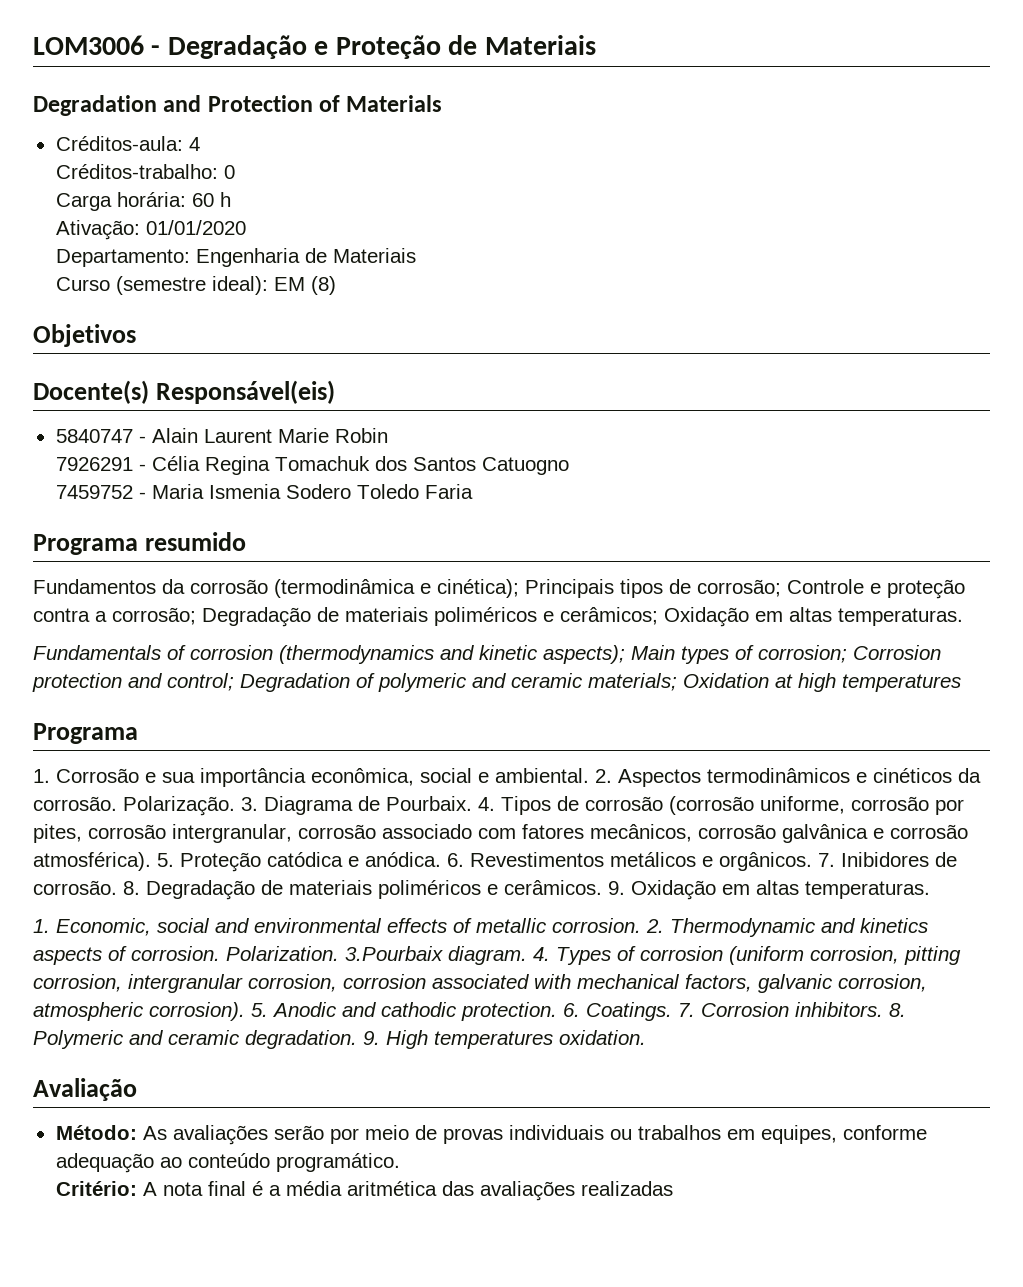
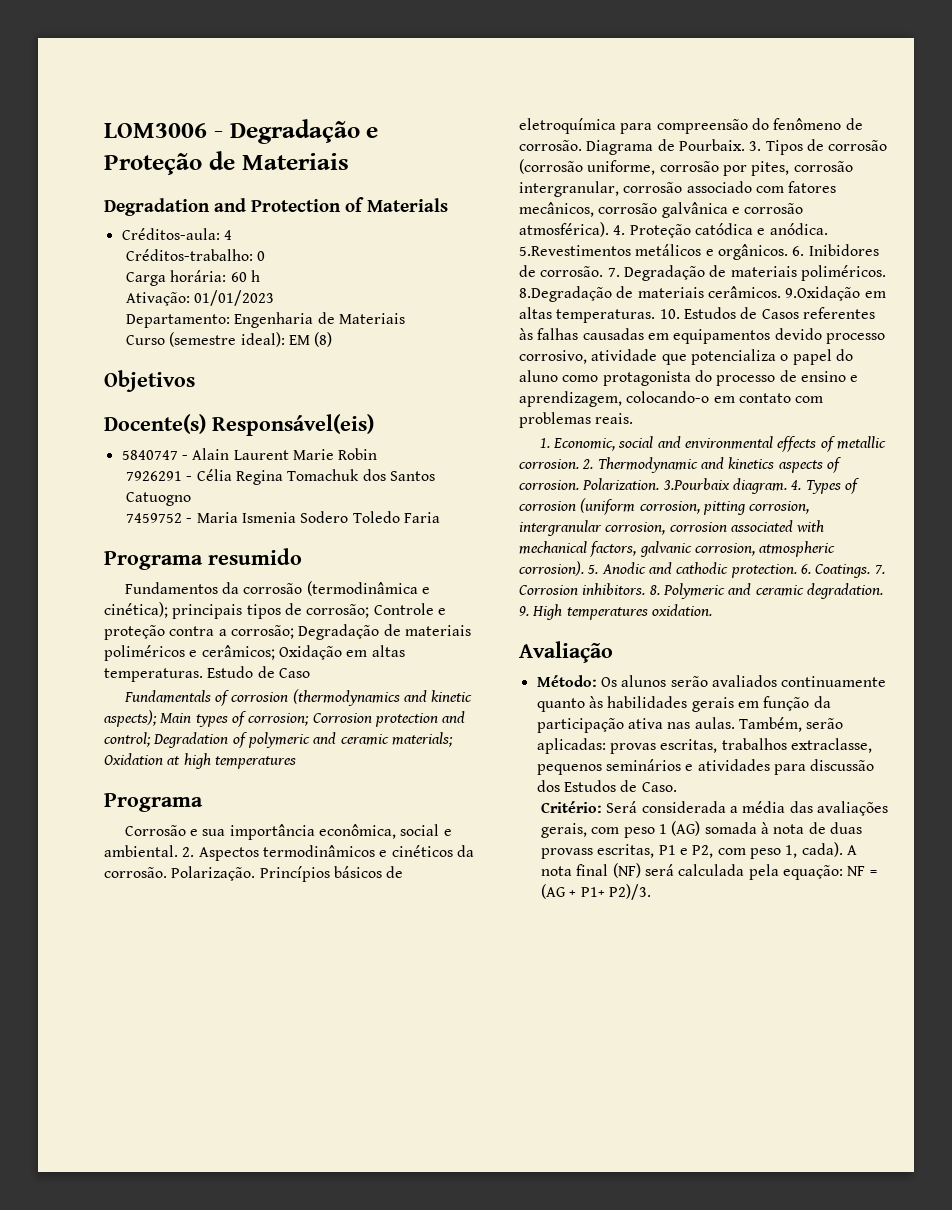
[145,220,246,235] 01/01/2020 -> [194,290,275,306] 01/01/2023
[525,579,614,598] Principais -> [172,604,243,619] principais
(963, 617) none -> [207,666,310,678] Estudo de Caso
[33,769,50,783] 1. -> (203, 802) none
[241,797,258,811] 3. -> [259,866,404,882] [519,118,863,134] [519,140,582,151] Princípios básicos de eletroquímica para compreensão do fenômeno de corrosão.
[478,797,495,811] 4. -> [749,141,762,151] 3.
[157,853,174,867] 5. -> [613,225,626,235] 4.
[447,852,604,867] 6. Revestimentos -> [519,245,631,256] 5.Revestimentos
[818,853,835,867] 7. -> [792,246,805,256] 6.
[123,880,930,900] 8. Degradação de materiais poliméricos e cerâmicos. 9. Oxidação em altas temperaturas. -> [607,265,886,281] [519,286,886,302] [519,307,875,323] [519,328,885,344] [519,349,853,365] [519,370,859,386] [519,391,824,407] [519,412,634,428] 7. Degradação de materiais poliméricos. 8.Degradação de materiais cerâmicos. 9.Oxidação em altas temperaturas. 10. Estudos de Casos referentes às falhas causadas em equipamentos devido processo corrosivo, atividade que potencializa o papel do aluno como protagonista do processo de ensino e aprendizagem, colocando-o em contato com problemas reais.
[142,1125,927,1145] [55,1153,400,1173] [55,1181,673,1201] As avaliações serão por meio de provas individuais ou trabalhos em equipes, conforme adequação ao conteúdo programático. // Critério: A nota final é a média aritmética das avaliações realizadas -> [600,675,887,687] [536,696,831,712] [536,717,844,733] [536,738,872,754] [536,759,875,775] [536,780,677,792] [541,801,888,816] [541,821,862,838] [541,842,857,859] [541,863,877,880] [541,884,651,900] Os alunos serão avaliados continuamente quanto às habilidades gerais em função da participação ativa nas aulas. Também, serão aplicadas: provas escritas, trabalhos extraclasse, pequenos seminários e atividades para discussão dos Estudos de Caso. // Critério: Será considerada a média das avaliações gerais, com peso 1 (AG) somada à nota de duas provass escritas, P1 e P2, com peso 1, cada). A nota final (NF) será calculada pela equação: NF = (AG + P1+ P2)/3.

